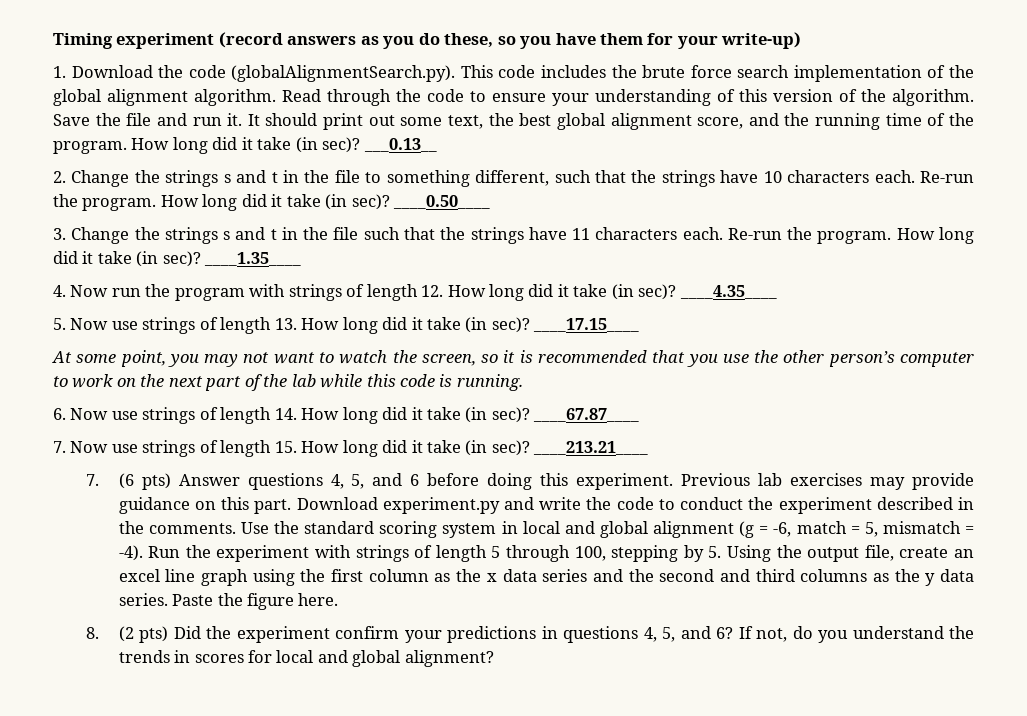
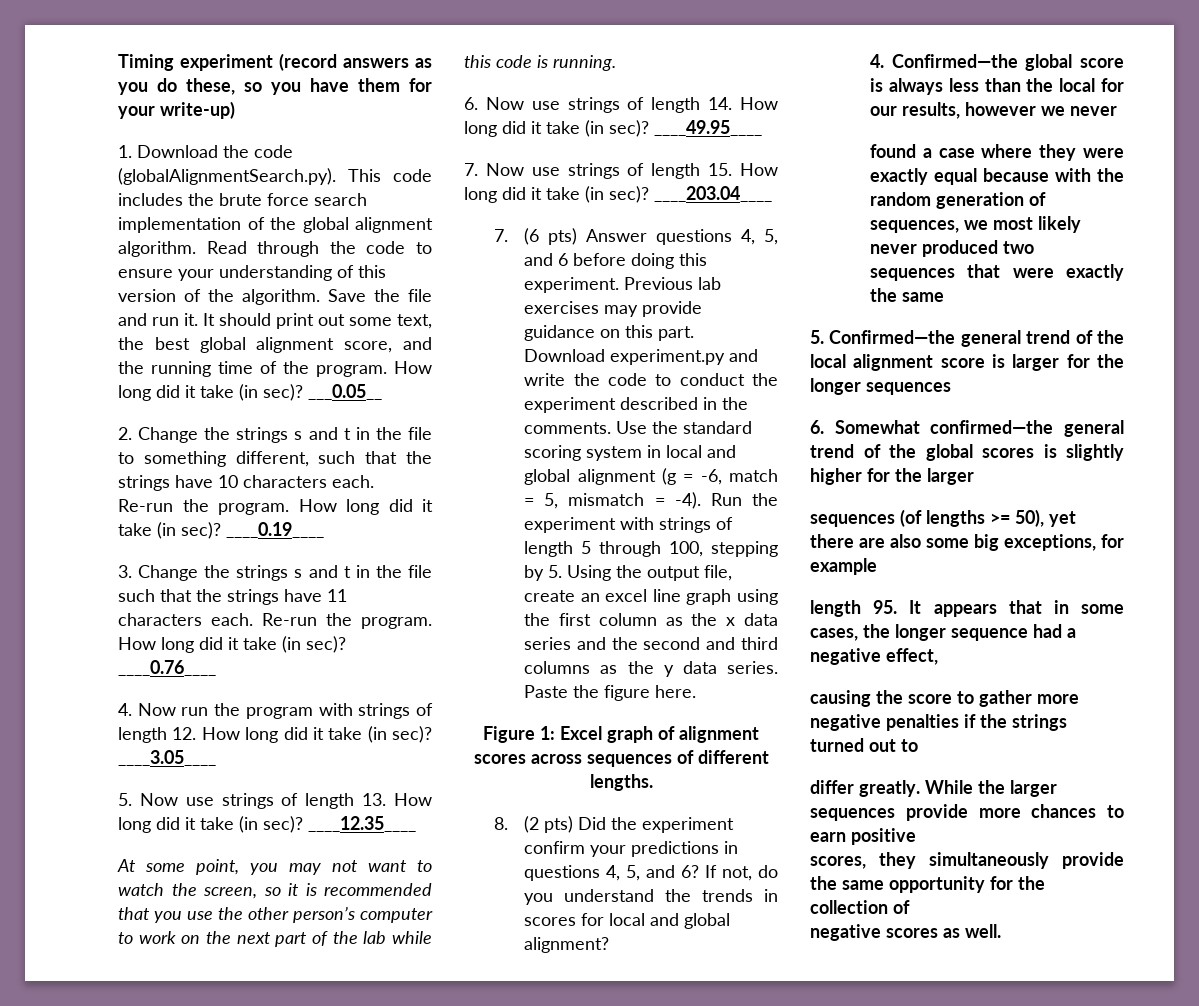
[363,138,437,152] ___0.13__ -> [308,384,382,400] ___0.05__
[393,195,491,209] ____0.50____ -> [226,522,324,538] ____0.19____
[204,252,302,266] ____1.35____ -> [118,660,216,676] ____0.76____
[679,285,777,299] ____4.35____ -> [118,750,216,766] ____3.05____
[533,318,640,332] ____17.15____ -> [308,816,416,832] ____12.35____
[533,408,640,422] ____67.87____ -> [654,120,762,136] ____49.95____
[533,441,649,455] ____213.21____ -> [654,186,772,202] ____203.04____
(339, 599) none -> [483,726,759,743] [473,750,769,767] [589,774,653,791] // Figure 1: Excel graph of alignment scores across sequences of different lengths.
(494, 658) none -> [870,54,1124,71] [870,78,1124,95] [870,102,1118,119] [870,144,1124,161] [870,168,1124,185] [870,192,1047,209] [870,216,1082,233] [870,240,1035,257] [870,264,1124,281] [870,288,945,302] [810,330,1124,347] [810,354,1124,371] [810,378,951,395] [810,420,1124,437] [810,444,1124,461] [810,468,974,485] [810,509,1076,527] [810,534,1124,551] [810,558,877,575] [810,600,1124,617] [810,624,1076,641] [810,648,938,665] [810,690,1079,707] [810,714,1067,731] [810,738,918,752] [810,780,1057,797] [810,804,1124,821] [810,828,916,845] [810,852,1124,869] [810,876,1045,893] [810,900,910,914] [810,924,1001,941] // 4. Confirmed—the global score is always less than the local for our results, however we never // found a case where they were exactly equal because with the random generation of sequences, we most likely never produced two sequences that were exactly the same // 5. Confirmed—the general trend of the local alignment score is larger for the longer sequences // 6. Somewhat confirmed—the general trend of the global scores is slightly higher for the larger // sequences (of lengths >= 50), yet there are also some big exceptions, for example // length 95. It appears that in some cases, the longer sequence had a negative effect, // causing the score to gather more negative penalties if the strings turned out to // differ greatly. While the larger sequences provide more chances to earn positive // scores, they simultaneously provide the same opportunity for the collection of // negative scores as well.

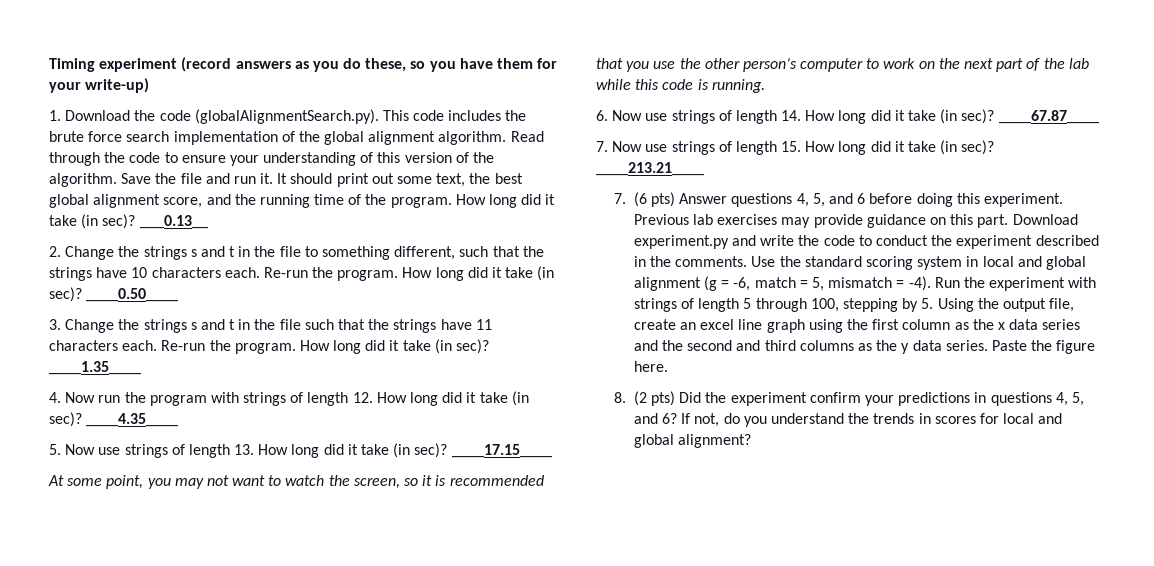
[308,384,382,400] ___0.05__ -> [139,215,208,229] ___0.13__
[226,522,324,538] ____0.19____ -> [86,288,179,302] ____0.50____
[118,660,216,676] ____0.76____ -> [49,361,141,375] ____1.35____
[118,750,216,766] ____3.05____ -> [86,413,179,427] ____4.35____
[308,816,416,832] ____12.35____ -> [451,444,552,458] ____17.15____
[654,120,762,136] ____49.95____ -> [998,110,1099,124] ____67.87____
[654,186,772,202] ____203.04____ -> [596,162,704,176] ____213.21____
[483,726,759,743] [473,750,769,767] [589,774,653,791] // Figure 1: Excel graph of alignment scores across sequences of different lengths. -> (668, 366) none
[870,54,1124,71] [870,78,1124,95] [870,102,1118,119] [870,144,1124,161] [870,168,1124,185] [870,192,1047,209] [870,216,1082,233] [870,240,1035,257] [870,264,1124,281] [870,288,945,302] [810,330,1124,347] [810,354,1124,371] [810,378,951,395] [810,420,1124,437] [810,444,1124,461] [810,468,974,485] [810,509,1076,527] [810,534,1124,551] [810,558,877,575] [810,600,1124,617] [810,624,1076,641] [810,648,938,665] [810,690,1079,707] [810,714,1067,731] [810,738,918,752] [810,780,1057,797] [810,804,1124,821] [810,828,916,845] [810,852,1124,869] [810,876,1045,893] [810,900,910,914] [810,924,1001,941] // 4. Confirmed—the global score is always less than the local for our results, however we never // found a case where they were exactly equal because with the random generation of sequences, we most likely never produced two sequences that were exactly the same // 5. Confirmed—the general trend of the local alignment score is larger for the longer sequences // 6. Somewhat confirmed—the general trend of the global scores is slightly higher for the larger // sequences (of lengths >= 50), yet there are also some big exceptions, for example // length 95. It appears that in some cases, the longer sequence had a negative effect, // causing the score to gather more negative penalties if the strings turned out to // differ greatly. While the larger sequences provide more chances to earn positive // scores, they simultaneously provide the same opportunity for the collection of // negative scores as well. -> (752, 441) none

